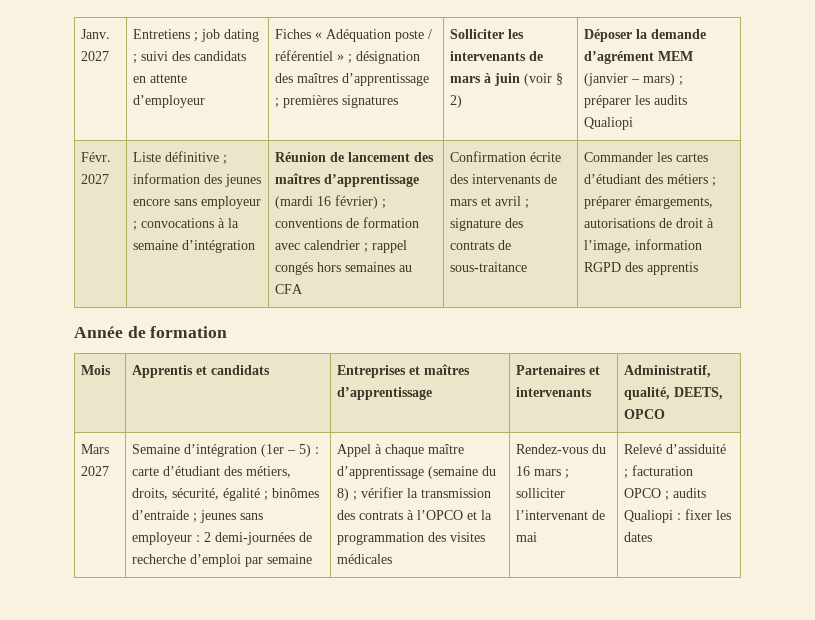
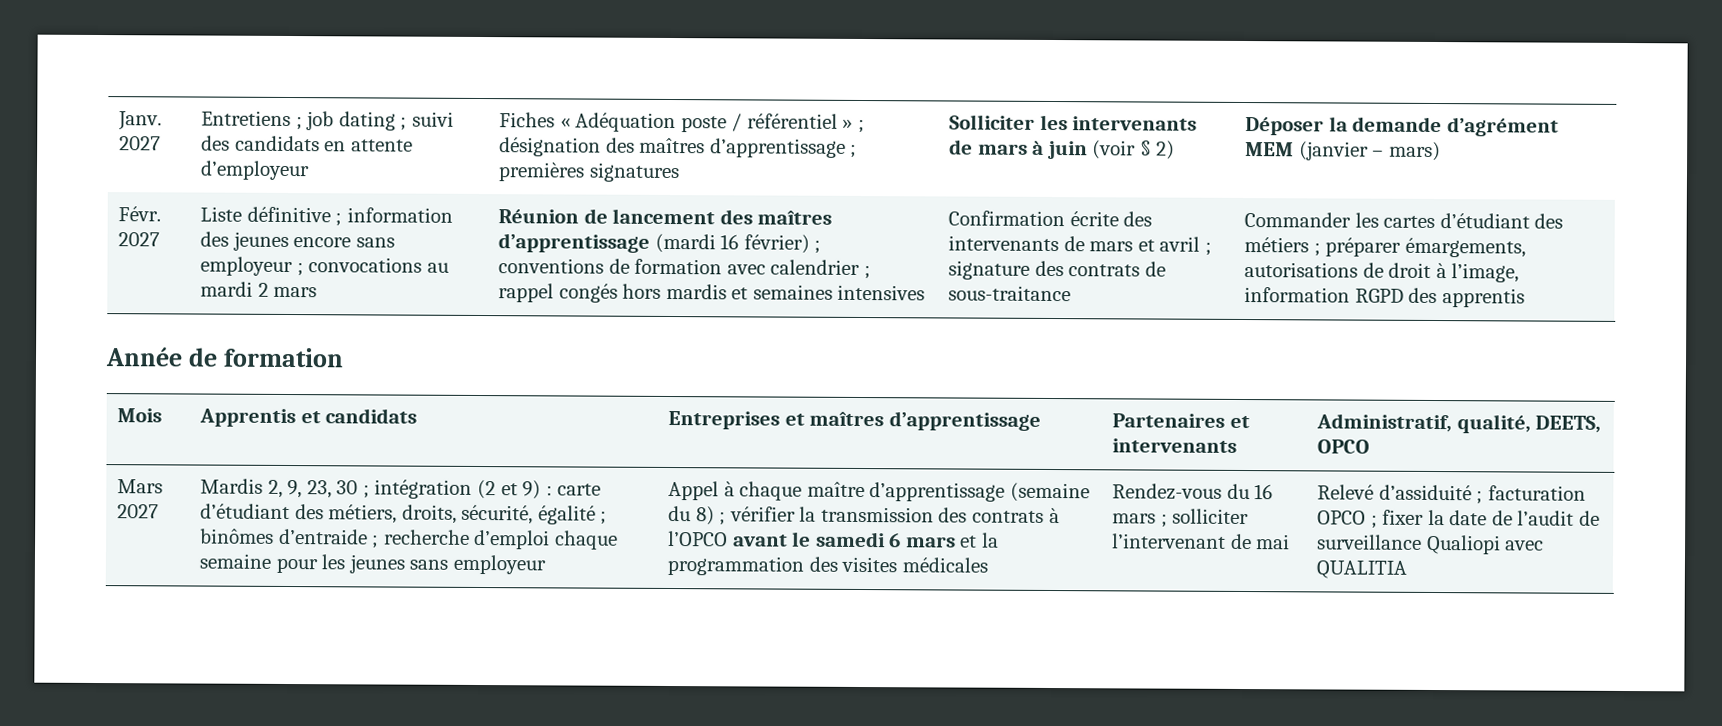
[679,76,684,86] [584,95,688,108] [584,117,634,130] ; préparer les audits Qualiopi -> (1441, 151) none
[218,218,240,228] [133,240,256,253] à la semaine d’intégration -> [426,262,449,273] [200,281,318,298] au mardi 2 mars
[345,262,413,272] [275,284,304,294] semaines au CFA -> [665,283,926,301] mardis et semaines intensives
[132,444,312,457] Semaine d’intégration (1er – 5) -> [200,478,542,500] Mardis 2, 9, 23, 30 ; intégration (2 et 9)
[200,510,264,523] [132,532,313,545] [132,554,313,567] jeunes sans employeur : 2 demi-journées de recherche d’emploi par semaine -> [383,529,618,550] [199,553,546,575] recherche d’emploi chaque semaine pour les jeunes sans employeur
(464, 515) none -> [732,531,956,548] avant le samedi 6 mars
[673,488,707,498] [624,509,732,523] [624,532,653,542] audits Qualiopi : fixer les dates -> [1382,509,1600,526] [1317,534,1545,555] [1316,560,1408,579] fixer la date de l’audit de surveillance Qualiopi avec QUALITIA

